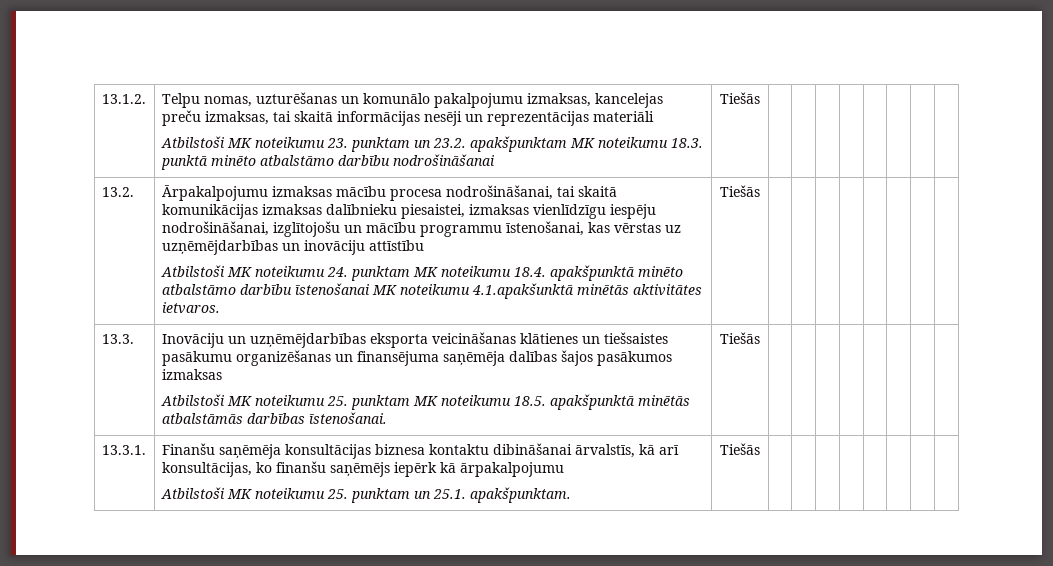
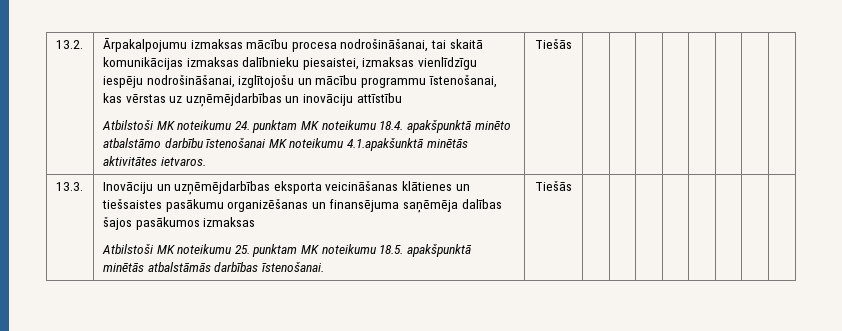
[101,94,146,104] [161,92,663,108] [161,110,654,126] [160,136,703,152] [160,154,495,170] [720,92,760,104] 13.1.2. | Telpu nomas, uzturēšanas un komunālo pakalpojumu izmaksas, kancelejas preču izmaksas, tai skaitā informācijas nesēji un reprezentācijas materiāli // Atbilstoši MK noteikumu 23. punktam un 23.2. apakšpunktam MK noteikumu 18.3. punktā minēto atbalstāmo darbību nodrošināšanai | Tiešās | | | | | | | | // -> (55, 44) none
[101,445,146,455] [161,443,679,459] [161,461,564,477] [160,487,571,503] [720,443,760,455] // 13.3.1. | Finanšu saņēmēja konsultācijas biznesa kontaktu dibināšanai ārvalstīs, kā arī konsultācijas, ko finanšu saņēmējs iepērk kā ārpakalpojumu // Atbilstoši MK noteikumu 25. punktam un 25.1. apakšpunktam. | Tiešās | | | | | | | | -> (572, 186) none

